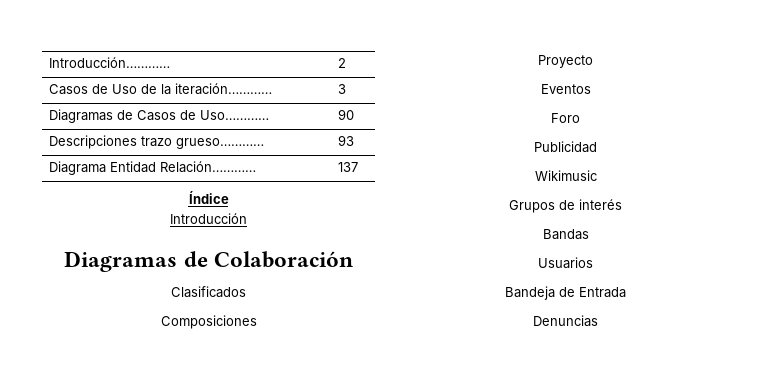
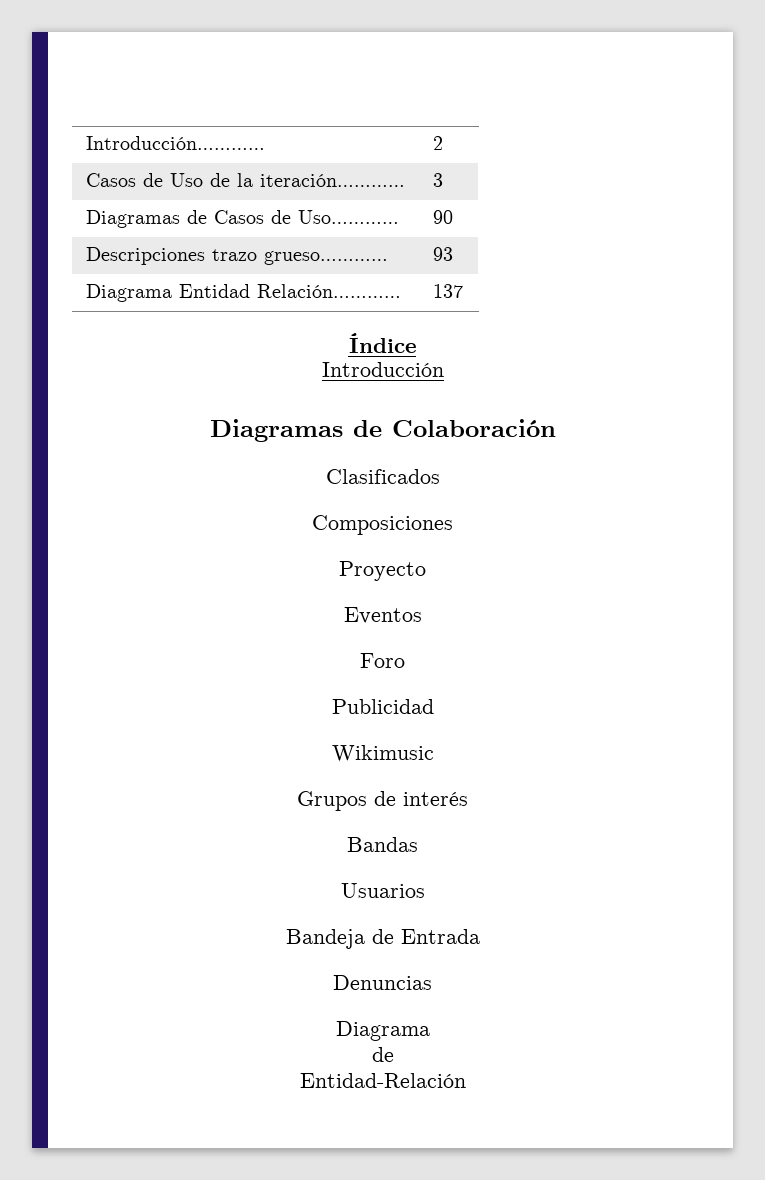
(598, 321) none -> [335,1021,430,1041] [371,1047,394,1062] [299,1073,466,1088] // Diagrama // de // Entidad-Relación

